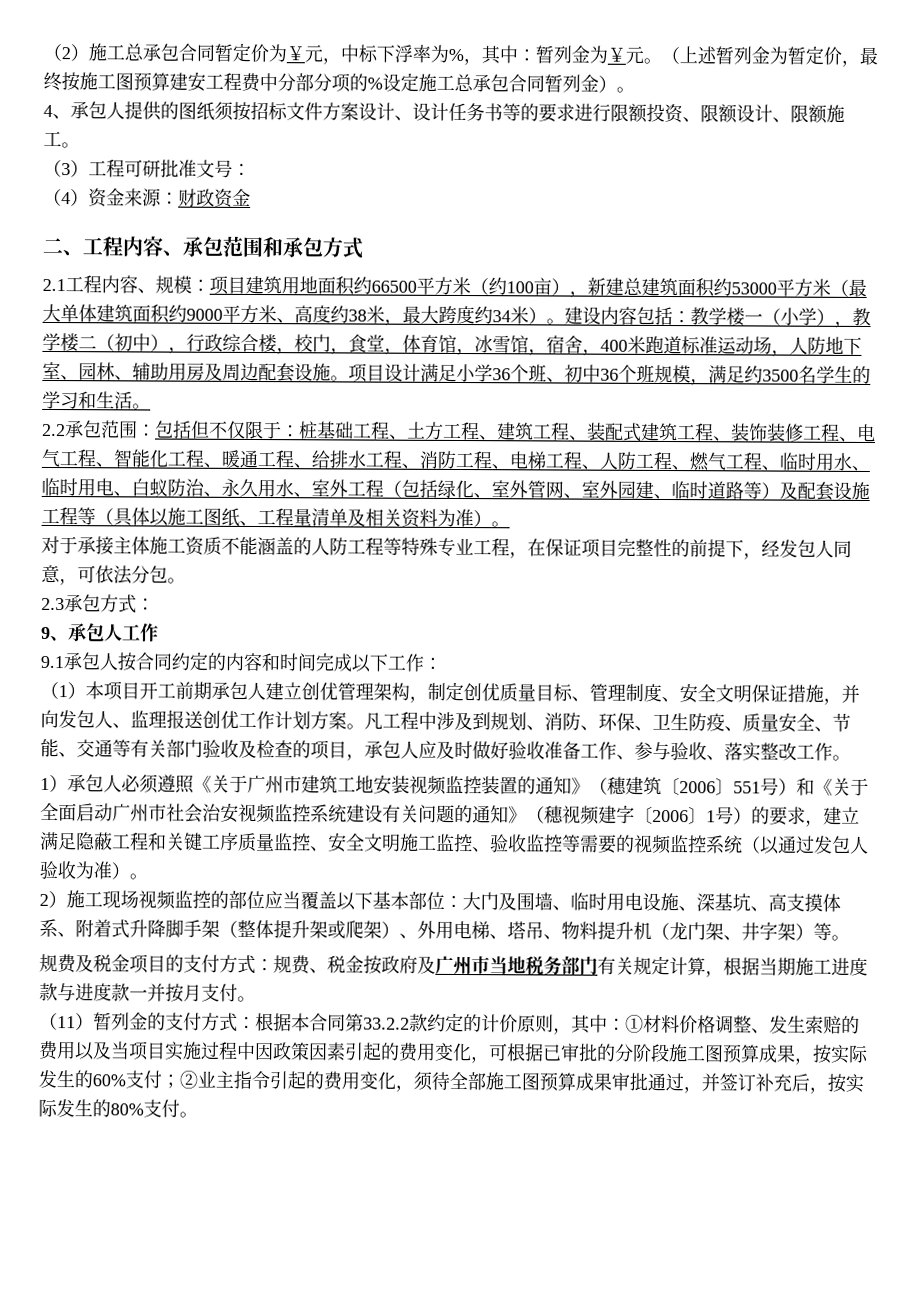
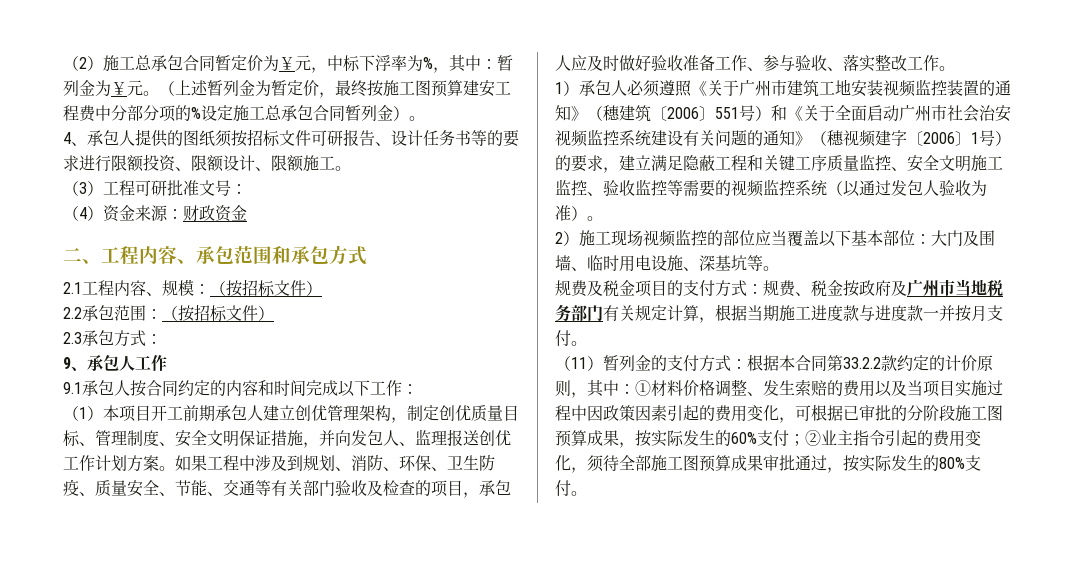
[322,102,395,121] 方案设计 -> [311,129,375,146] 可研报告
[209,275,867,298] [42,303,871,328] [42,332,862,357] [42,361,871,386] [42,390,151,410] [42,420,876,443] [41,448,870,472] [41,477,870,501] [41,507,510,528] [41,535,852,560] [41,564,186,586] 项目建筑用地面积约66500平方米（约100亩），新建总建筑面积约53000平方米（最大单体建筑面积约9000平方米、高度约38米，最大跨度约34米）。建设内容包括：教学楼一（小学），教学楼二（初中），行政综合楼，校门，食堂，体育馆，冰雪馆，宿舍，400米跑道标准运动场，人防地下室、园林、辅助用房及周边配套设施。项目设计满足小学36个班、初中36个班规模，满足约3500名学生的学习和生活。 // 2.2承包范围：包括但不仅限于：桩基础工程、土方工程、建筑工程、装配式建筑工程、装饰装修工程、电气工程、智能化工程、暖通工程、给排水工程、消防工程、电梯工程、人防工程、燃气工程、临时用水、临时用电、白蚁防治、永久用水、室外工程（包括绿化、室外管网、室外园建、临时道路等）及配套设施工程等（具体以施工图纸、工程量清单及相关资料为准）。 // 对于承接主体施工资质不能涵盖的人防工程等特殊专业工程，在保证项目完整性的前提下，经发包人同意，可依法分包。 -> [210,279,322,297] [63,304,274,322] （按招标文件） // 2.2承包范围：（按招标文件）
[364,712,383,730] 凡 -> [175,455,207,471] 如果
[750,893,841,912] [39,918,814,941] 、高支摸体系、附着式升降脚手架（整体提升架或爬架）、外用电梯、塔吊、物料提升机（龙门架、井字架） -> (747, 263) none
[701,1073,828,1094] 并签订补充后， -> (843, 470) none

